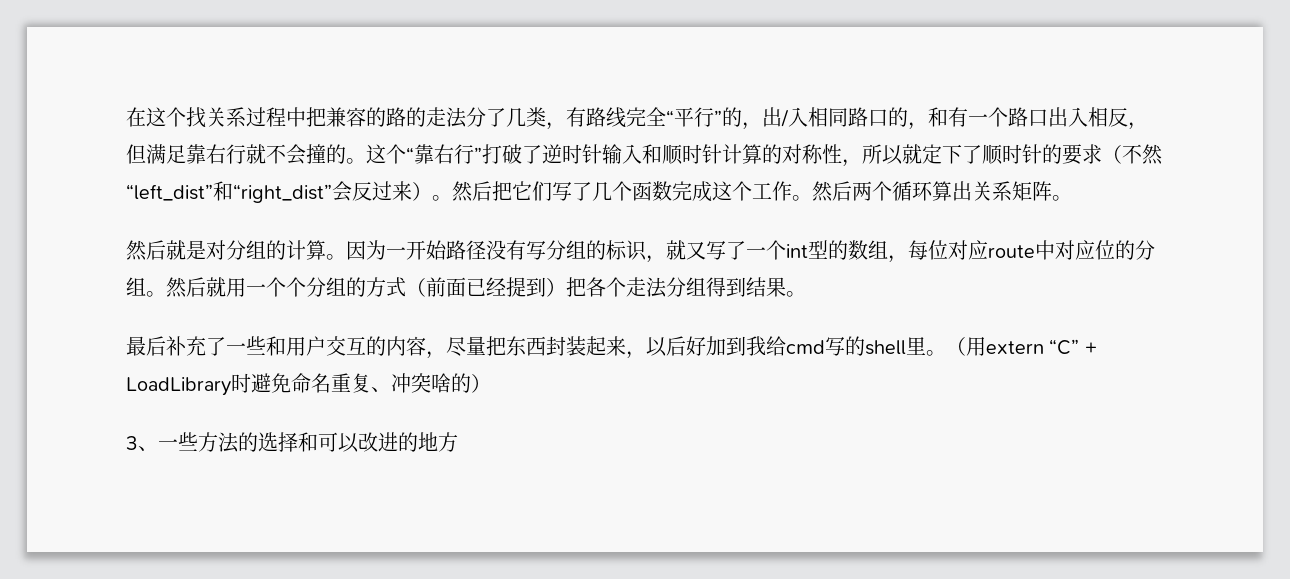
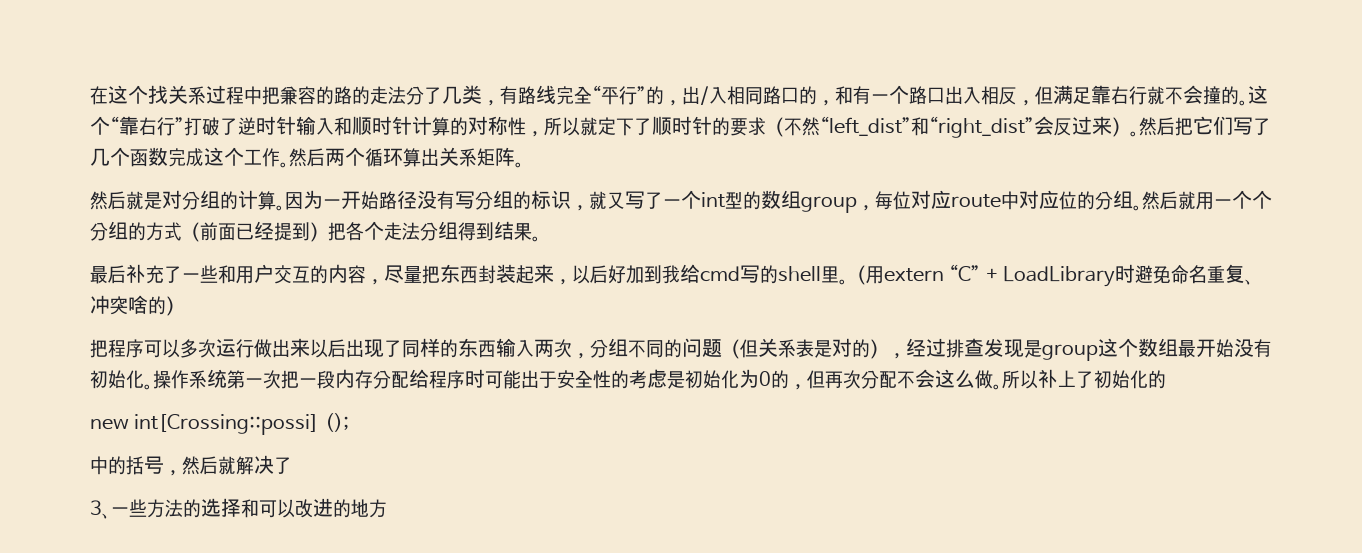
(888, 249) none -> [801,196,857,213] group
(491, 383) none -> [90,338,1272,361] [90,369,1166,390] [90,413,349,435] [90,455,292,476] // 把程序可以多次运行做出来以后出现了同样的东西输入两次，分组不同的问题（但关系表是对的），经过排查发现是group这个数组最开始没有初始化。操作系统第一次把一段内存分配给程序时可能出于安全性的考虑是初始化为0的，但再次分配不会这么做。所以补上了初始化的 // new int[Crossing::possi] (); // 中的括号，然后就解决了

